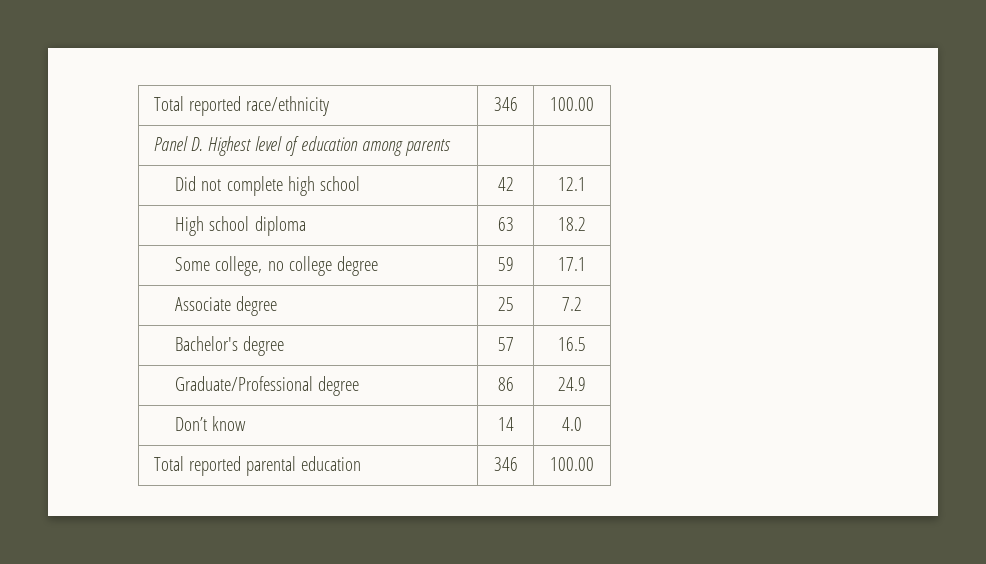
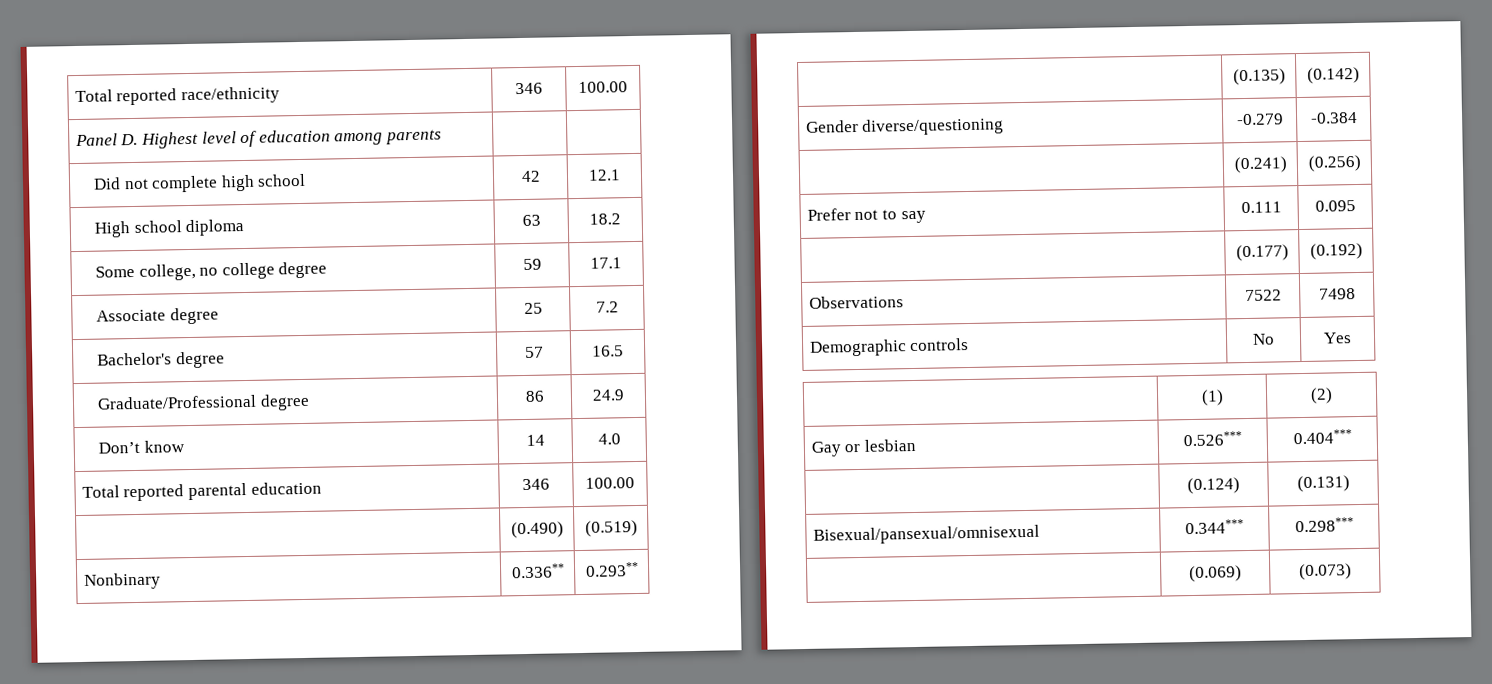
(594, 464) none -> [510,521,564,539] [584,519,638,537] [83,572,161,590] [510,563,565,579] [584,561,639,577] [1232,68,1286,86] [1306,66,1360,84] [805,117,1005,136] [1235,113,1284,126] [1309,111,1358,124] [1233,156,1288,174] [1307,154,1362,172] [806,208,926,224] [1240,201,1282,214] [1314,200,1356,212] [1235,244,1289,262] [1309,242,1363,260] [808,295,904,309] [1244,289,1282,302] [1318,288,1356,300] [808,337,970,357] [1252,333,1275,345] [1323,332,1352,344] [1200,389,1224,406] [1310,387,1333,404] [810,438,916,457] [1183,431,1242,447] [1292,429,1352,445] [1187,477,1240,495] [1296,475,1350,493] [812,524,1040,545] [1185,519,1244,535] [1294,517,1354,533] [1189,565,1242,583] [1298,563,1352,581] // | (0.490) | (0.519) // Nonbinary | 0.336** | 0.293** // | (0.135) | (0.142) // Gender diverse/questioning | -0.279 | -0.384 // | (0.241) | (0.256) // Prefer not to say | 0.111 | 0.095 // | (0.177) | (0.192) // Observations | 7522 | 7498 // Demographic controls | No | Yes // | (1) | (2) // Gay or lesbian | 0.526*** | 0.404*** // | (0.124) | (0.131) // Bisexual/pansexual/omnisexual | 0.344*** | 0.298*** // | (0.069) | (0.073)

